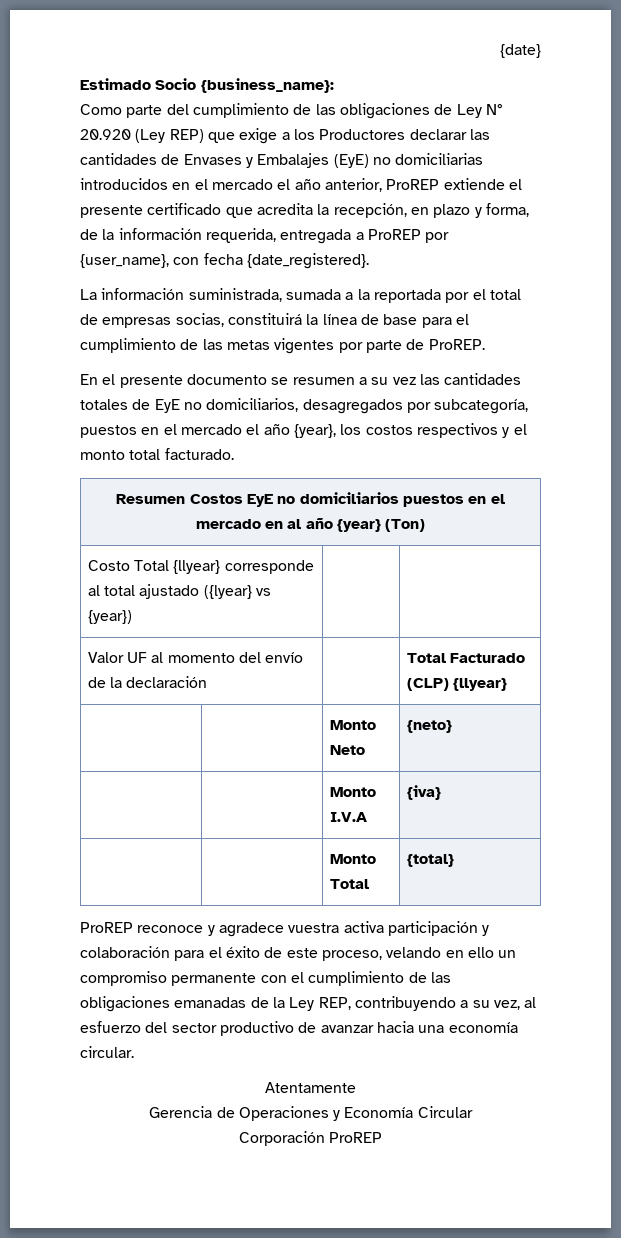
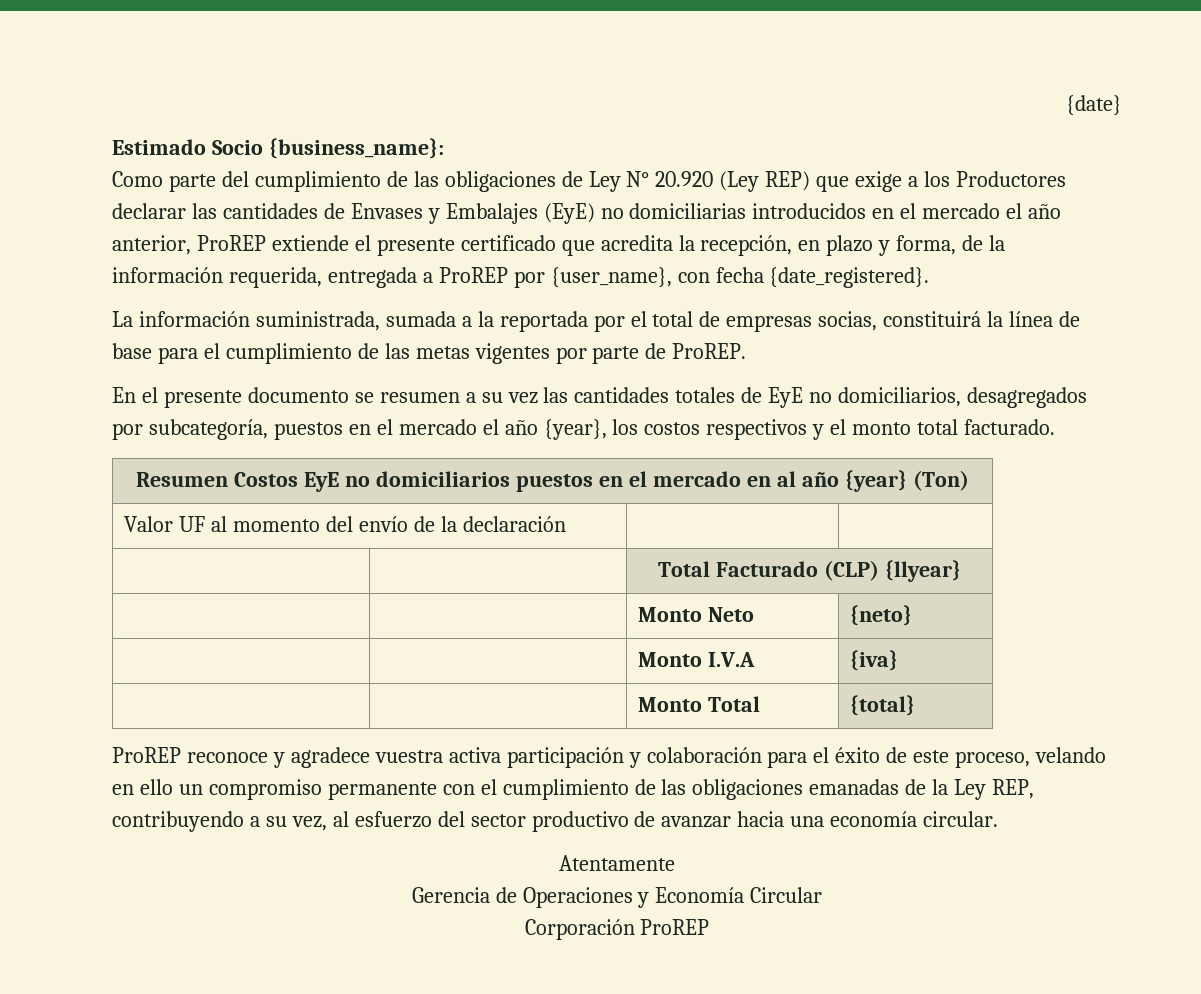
[87,560,314,574] [87,584,271,599] [87,610,132,624] // Costo Total {llyear} corresponde al total ajustado ({lyear} vs {year}) | | -> (969, 480) none
(208, 682) none -> (566, 524) // | |

